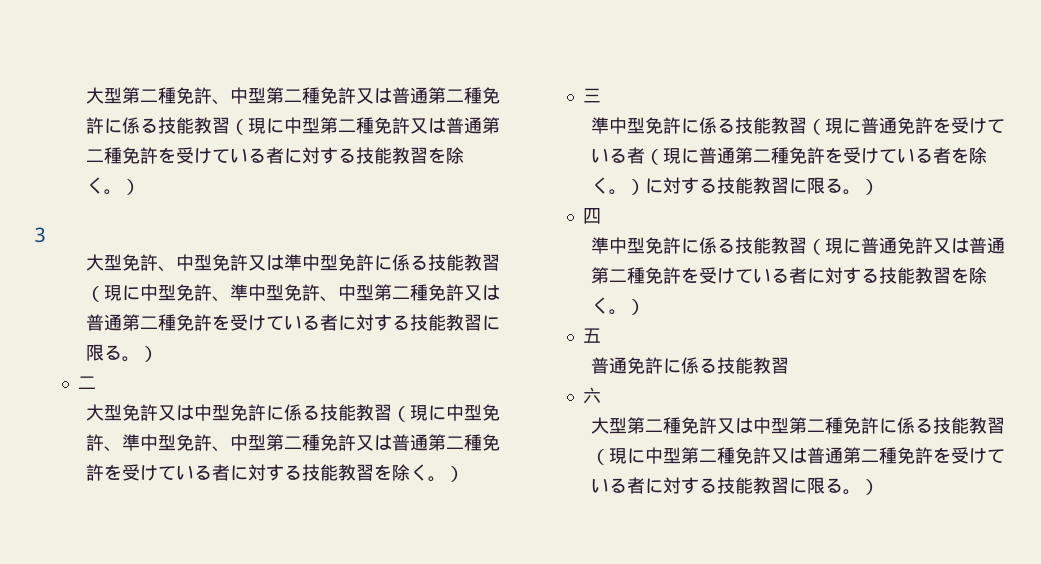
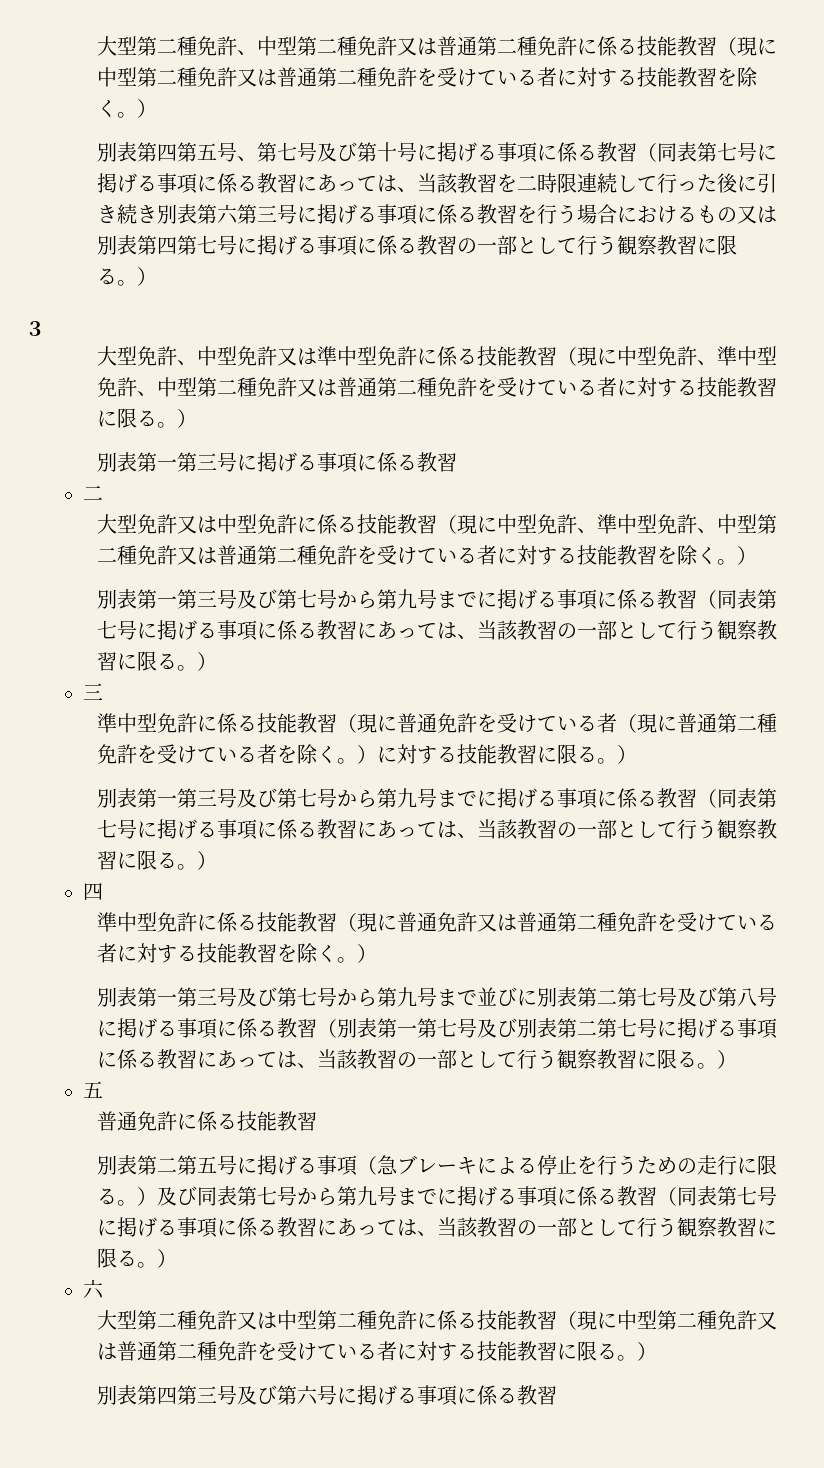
(141, 187) none -> [97,142,778,163] [97,173,778,194] [97,204,778,225] [97,235,738,256] [97,267,158,286] // 別表第四第五号、第七号及び第十号に掲げる事項に係る教習（同表第七号に掲げる事項に係る教習にあっては、当該教習を二時限連続して行った後に引き続き別表第六第三号に掲げる事項に係る教習を行う場合におけるもの又は別表第四第七号に掲げる事項に係る教習の一部として行う観察教習に限る。）
(159, 354) none -> [97,452,458,473] // 別表第一第三号に掲げる事項に係る教習
(465, 474) none -> [97,589,778,610] [97,620,778,641] [97,651,218,671] // 別表第一第三号及び第七号から第九号までに掲げる事項に係る教習（同表第七号に掲げる事項に係る教習にあっては、当該教習の一部として行う観察教習に限る。）
(880, 187) none -> [97,788,778,809] [97,819,778,840] [97,850,218,870] // 別表第一第三号及び第七号から第九号までに掲げる事項に係る教習（同表第七号に掲げる事項に係る教習にあっては、当該教習の一部として行う観察教習に限る。）
(646, 307) none -> [97,987,778,1007] [97,1018,778,1039] [97,1049,738,1070] // 別表第一第三号及び第七号から第九号まで並びに別表第二第七号及び第八号に掲げる事項に係る教習（別表第一第七号及び別表第二第七号に掲げる事項に係る教習にあっては、当該教習の一部として行う観察教習に限る。）
(790, 365) none -> [97,1155,778,1176] [97,1186,778,1207] [97,1217,778,1238] [97,1248,178,1268] // 別表第二第五号に掲げる事項（急ブレーキによる停止を行うための走行に限る。）及び同表第七号から第九号までに掲げる事項に係る教習（同表第七号に掲げる事項に係る教習にあっては、当該教習の一部として行う観察教習に限る。）
(880, 487) none -> [97,1385,558,1406] // 別表第四第三号及び第六号に掲げる事項に係る教習

